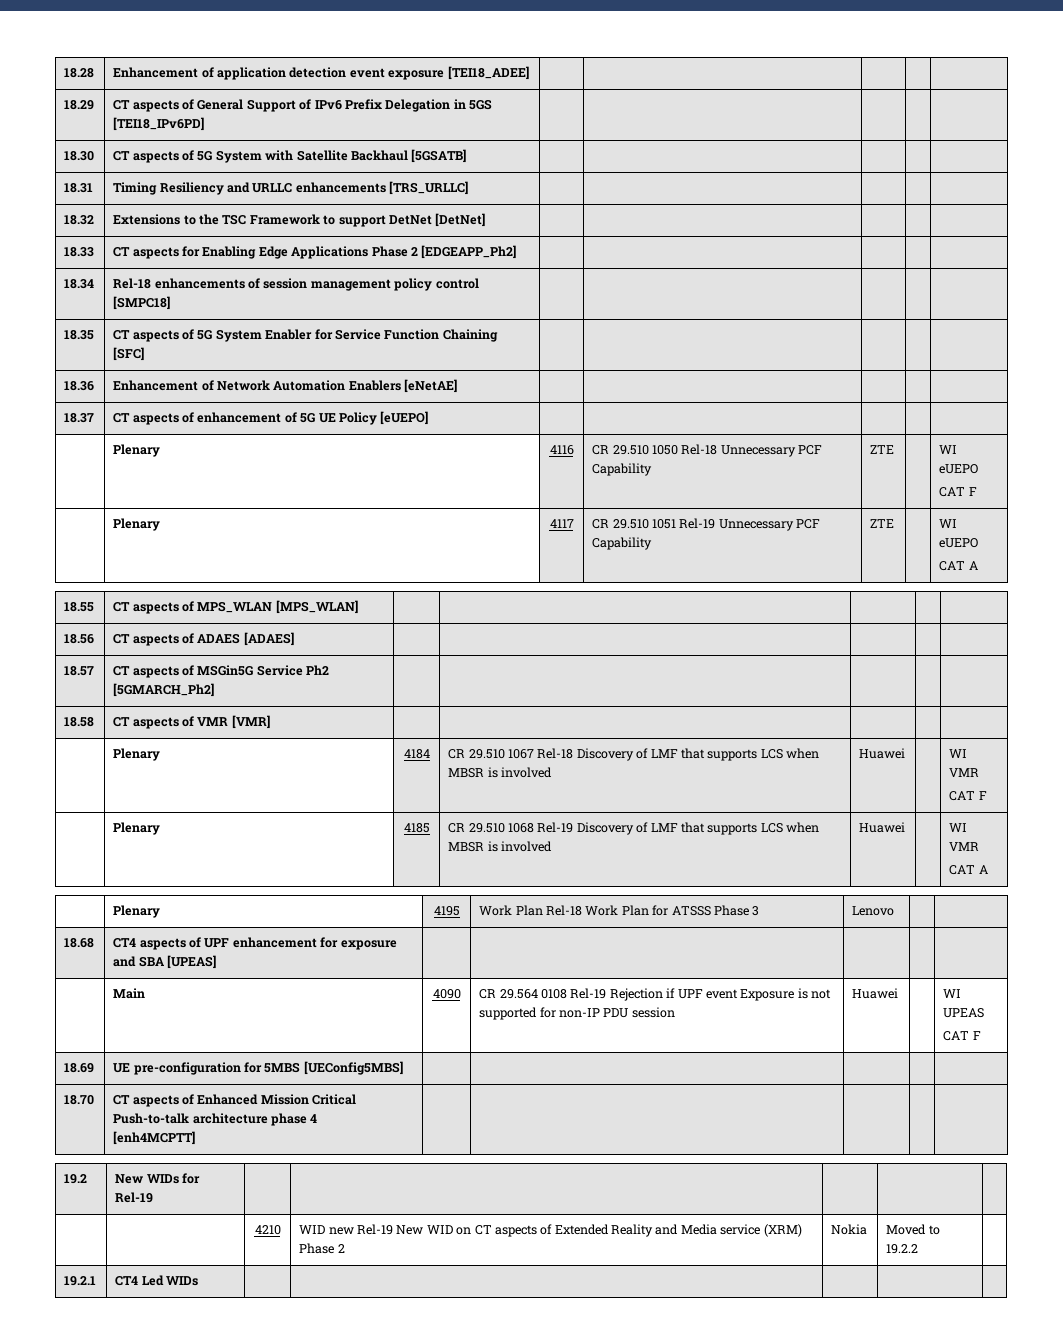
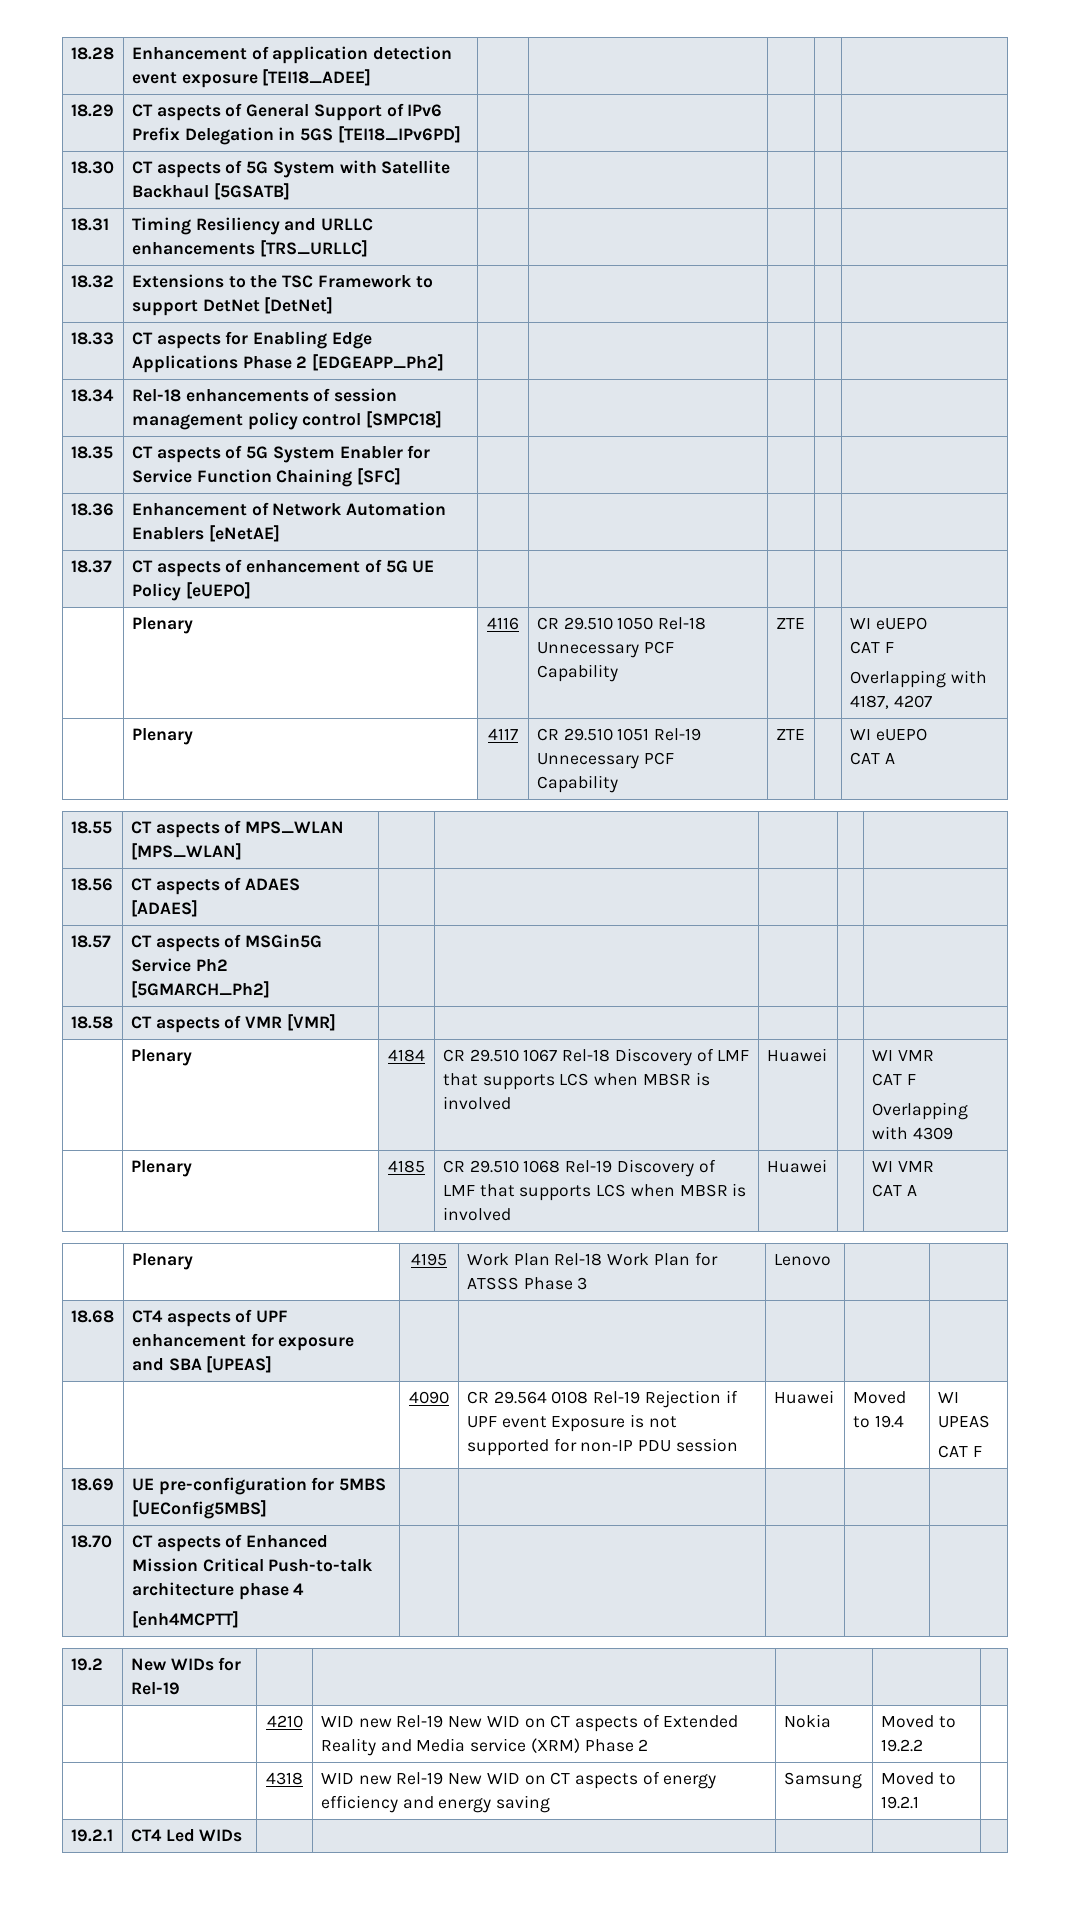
(977, 491) none -> [849,670,987,688] [849,695,932,709] // Overlapping with 4187, 4207
(987, 795) none -> [871,1102,968,1120] [871,1126,953,1140] // Overlapping with 4309
[113,988,146,999] Main -> (273, 1364) none
(899, 993) none -> [852,1391,906,1404] [852,1415,904,1428] Moved to 19.4
(919, 1249) none -> [266,1772,303,1785] [320,1771,717,1789] [320,1795,551,1813] [783,1772,862,1789] [880,1772,956,1785] [880,1796,919,1809] // | | 4318 | WID new Rel-19 New WID on CT aspects of energy efficiency and energy saving | Samsung | Moved to 19.2.1 |

